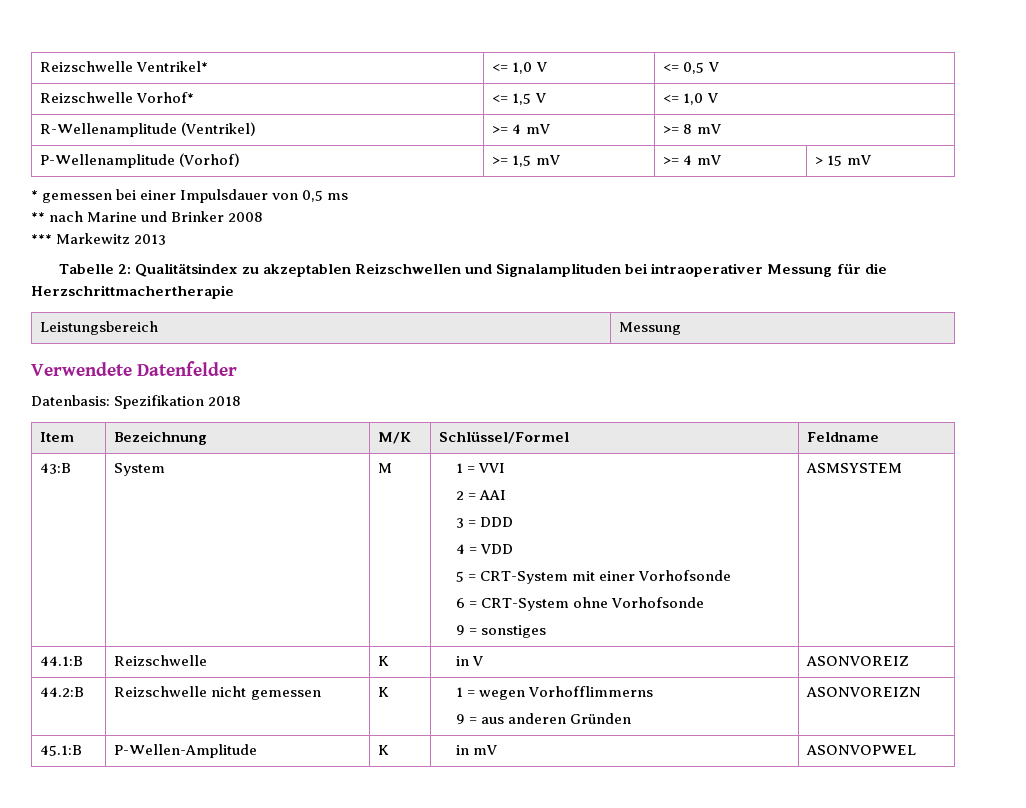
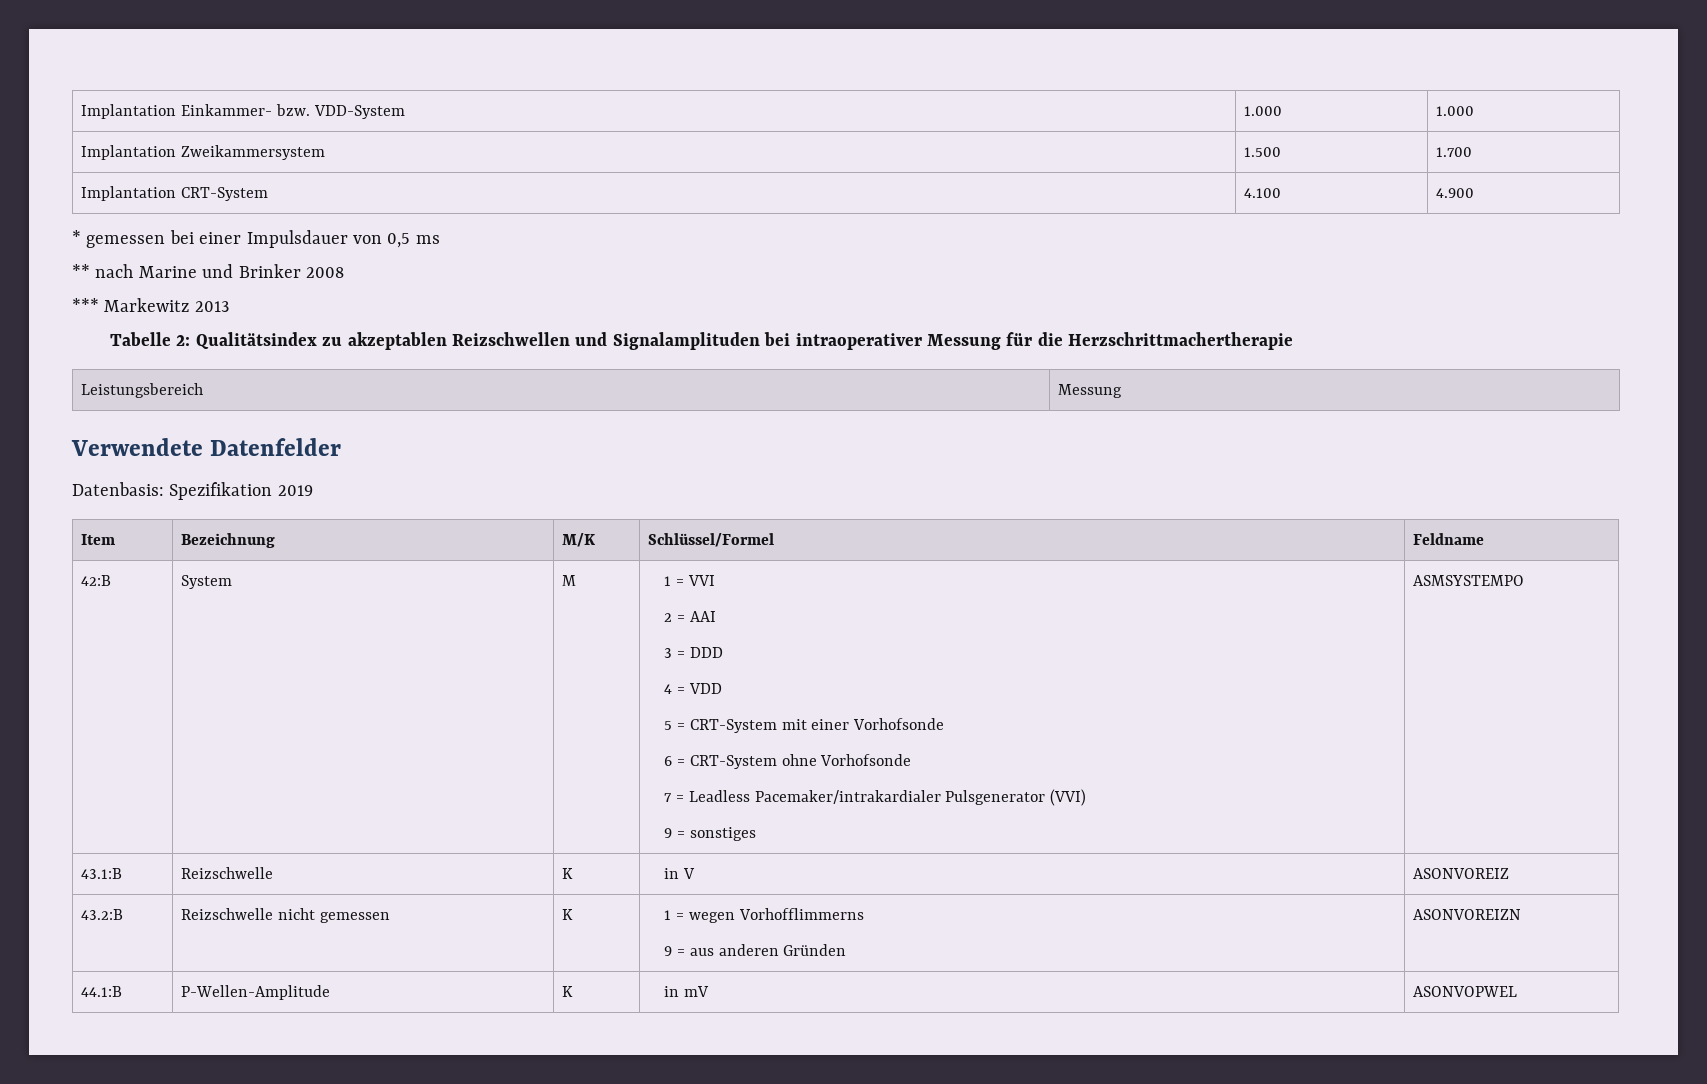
[40,61,209,72] [492,62,547,74] [663,62,719,74] [40,92,195,103] [492,93,546,105] [663,93,718,105] [40,122,257,137] [492,124,550,134] [663,124,721,134] [40,153,241,168] [492,155,560,167] [663,155,721,165] [815,155,871,166] Reizschwelle Ventrikel* | <= 1,0 V | <= 0,5 V // Reizschwelle Vorhof* | <= 1,5 V | <= 1,0 V // R-Wellenamplitude (Ventrikel) | >= 4 mV | >= 8 mV // P-Wellenamplitude (Vorhof) | >= 1,5 mV | >= 4 mV | > 15 mV -> [81,104,405,119] [1244,106,1283,116] [1436,106,1475,116] [81,145,325,160] [1244,147,1282,157] [1436,147,1473,157] [81,186,268,201] [1244,188,1282,198] [1436,188,1475,198] Implantation Einkammer- bzw. VDD-System | 1.000 | 1.000 // Implantation Zweikammersystem | 1.500 | 1.700 // Implantation CRT-System | 4.100 | 4.900
[208,396,242,406] 2018 -> [277,485,313,496] 2019
[40,463,72,474] 43:B -> [81,575,112,586] 42:B
(704, 602) none -> [663,789,1087,806] // 7 = Leadless Pacemaker/intrakardialer Pulsgenerator (VVI)
[806,463,903,473] [40,656,84,666] ASMSYSTEM // 44.1:B -> [1413,575,1525,586] [81,868,123,879] ASMSYSTEMPO // 43.1:B
[40,687,85,697] 44.2:B -> [81,909,124,920] 43.2:B
[40,745,83,756] 45.1:B -> [81,986,123,997] 44.1:B

